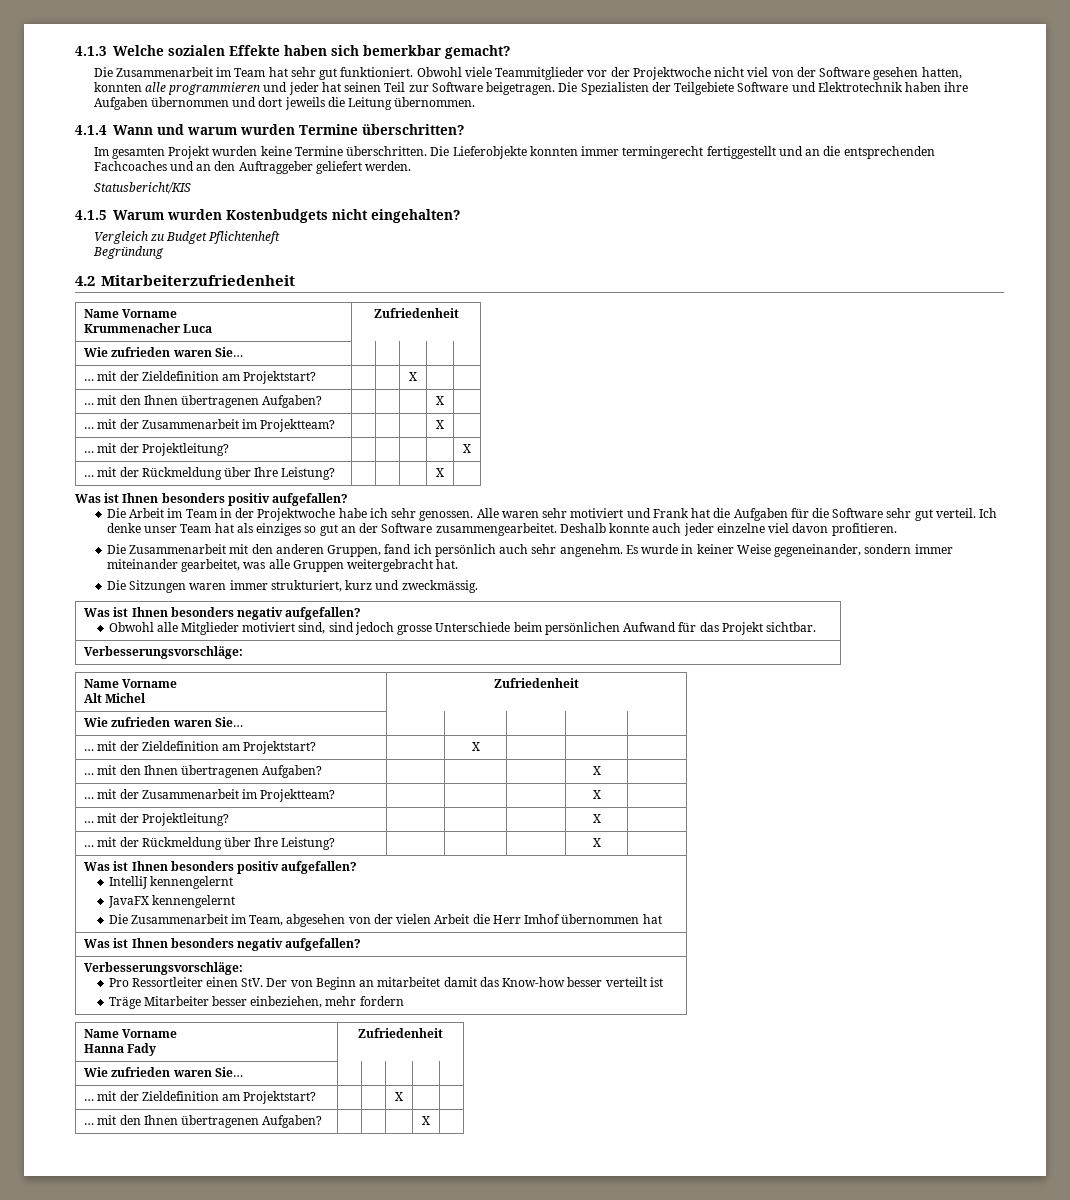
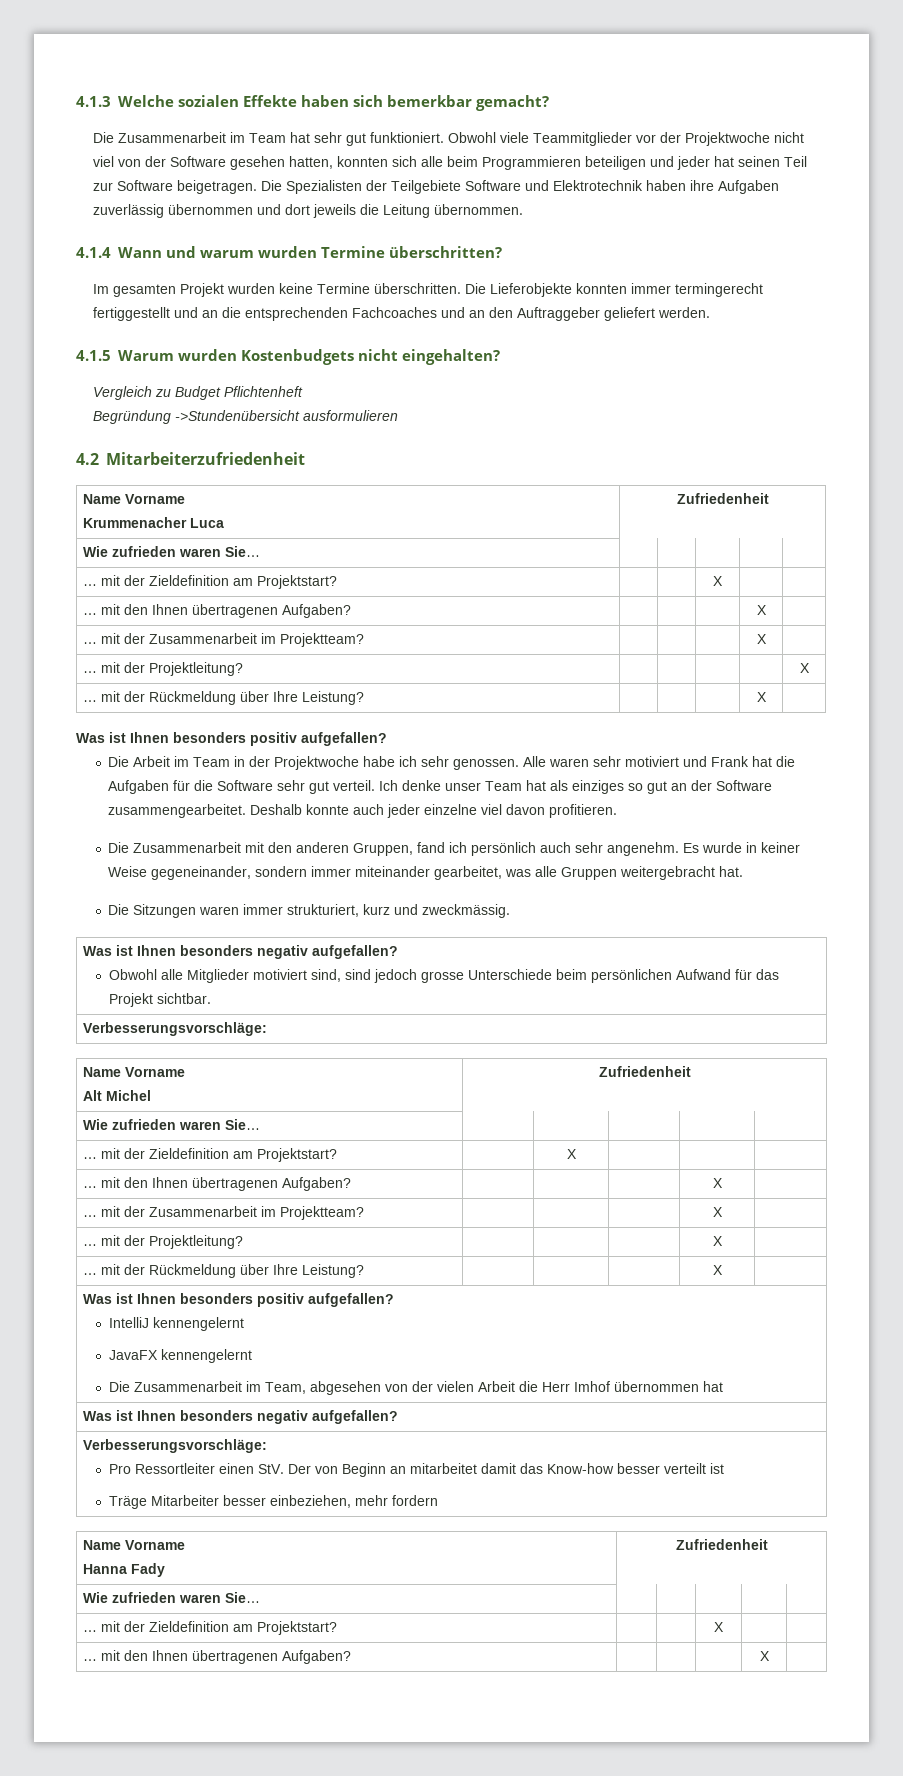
[145,82,261,95] alle programmieren -> [392,156,647,170] sich alle beim Programmieren beteiligen
(148, 103) none -> [93,204,165,218] zuverlässig
[93,182,191,194] // Statusbericht/KIS -> (711, 312) none
(164, 252) none -> [175,410,399,421] ->Stundenübersicht ausformulieren

